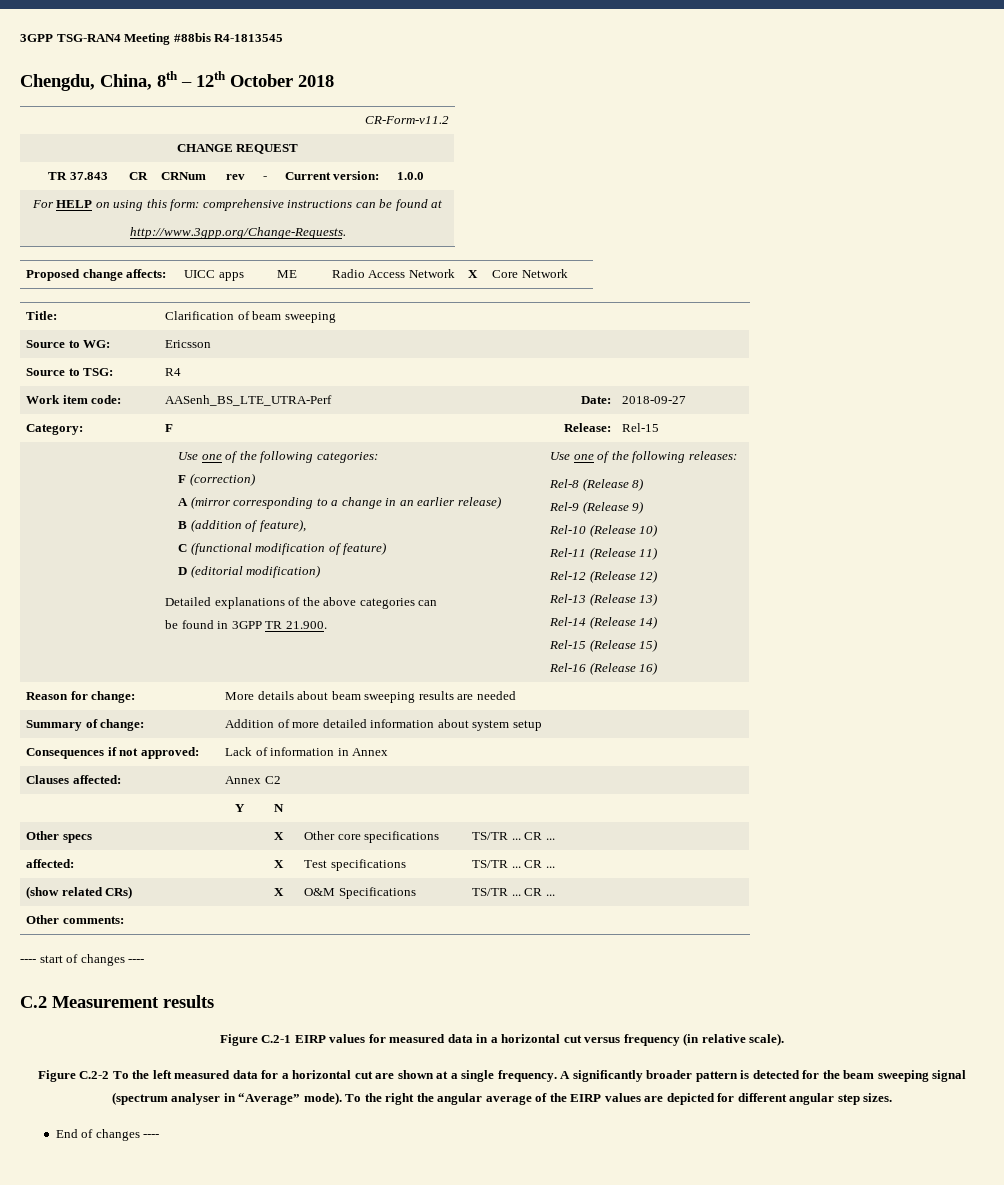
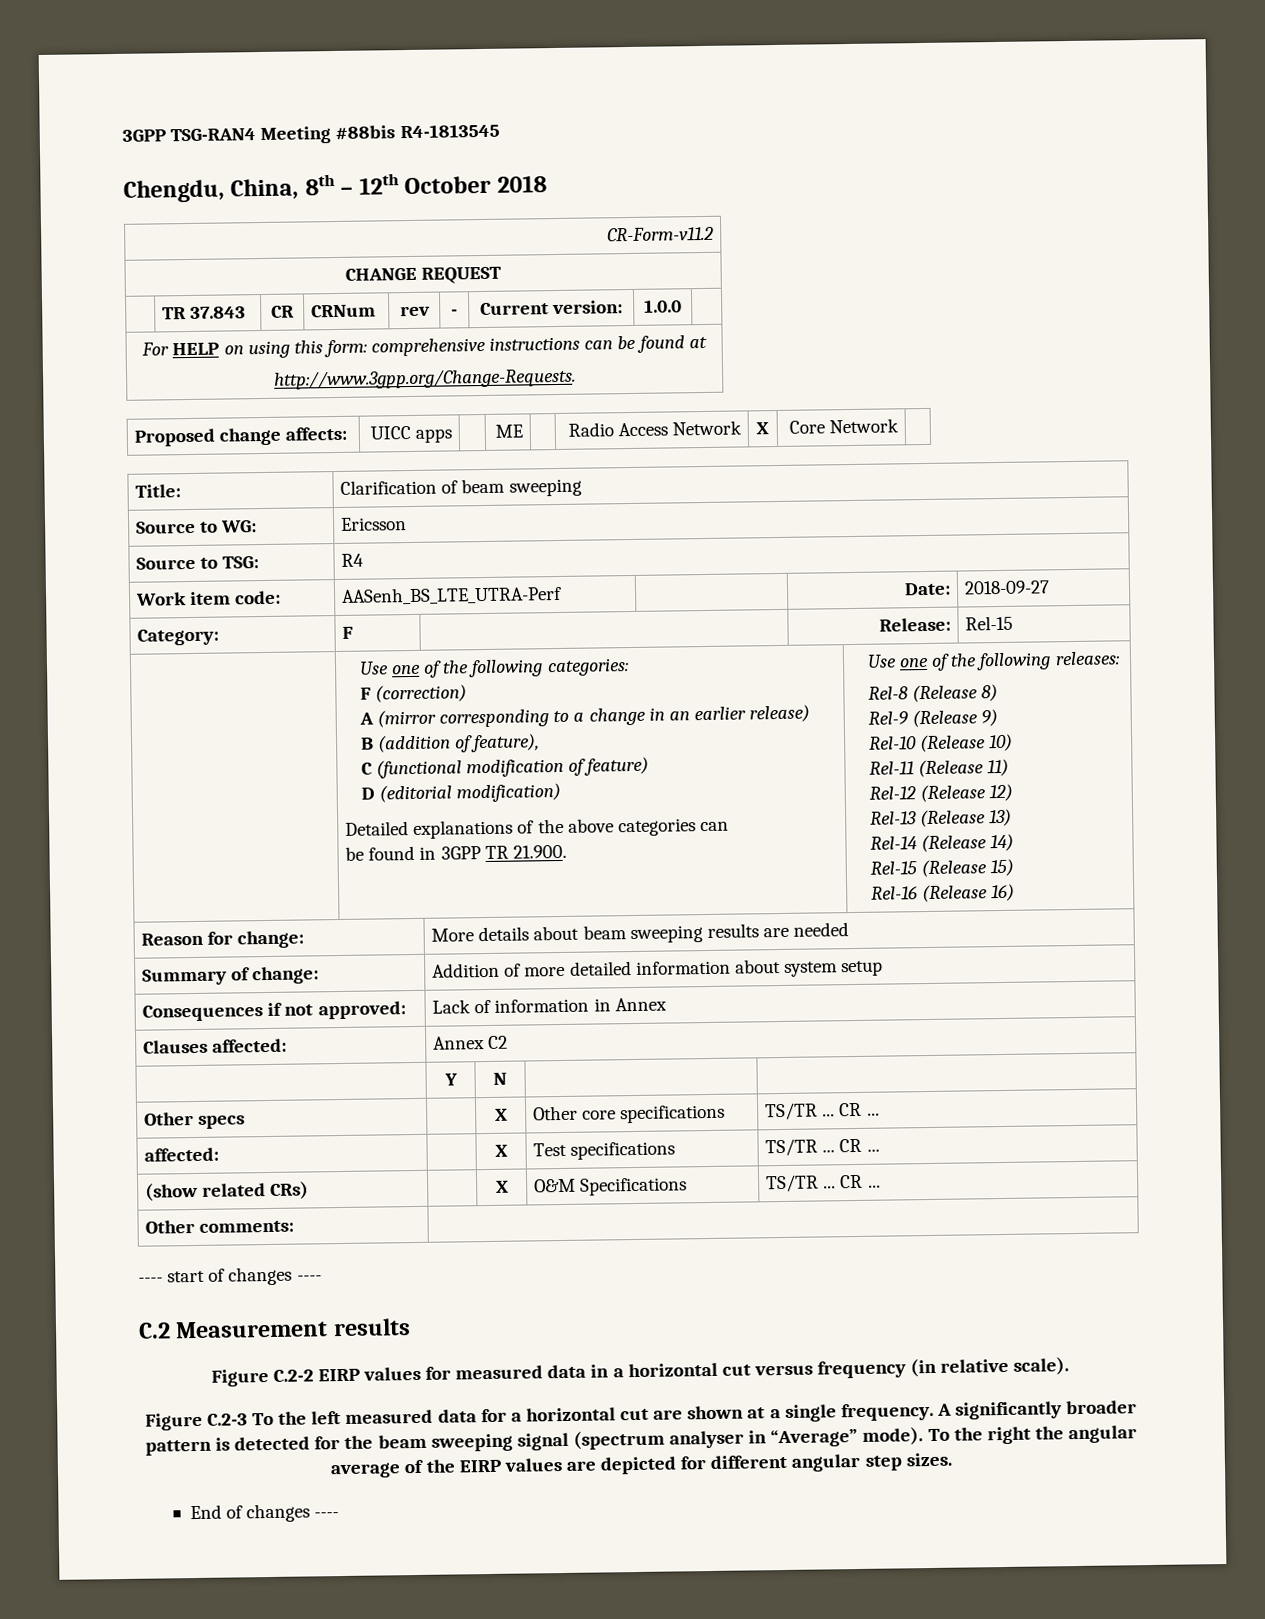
[261,1035,292,1043] C.2-1 -> [272,1369,314,1382] C.2-2
[79,1071,110,1079] C.2-2 -> [206,1413,248,1426] C.2-3

